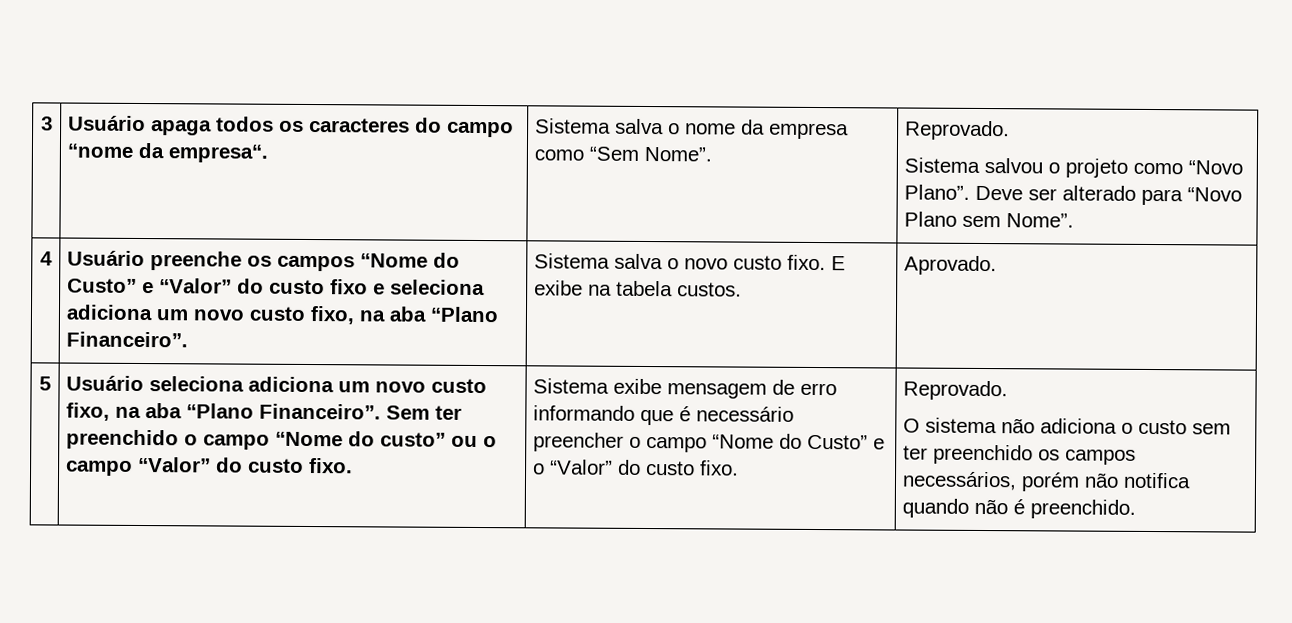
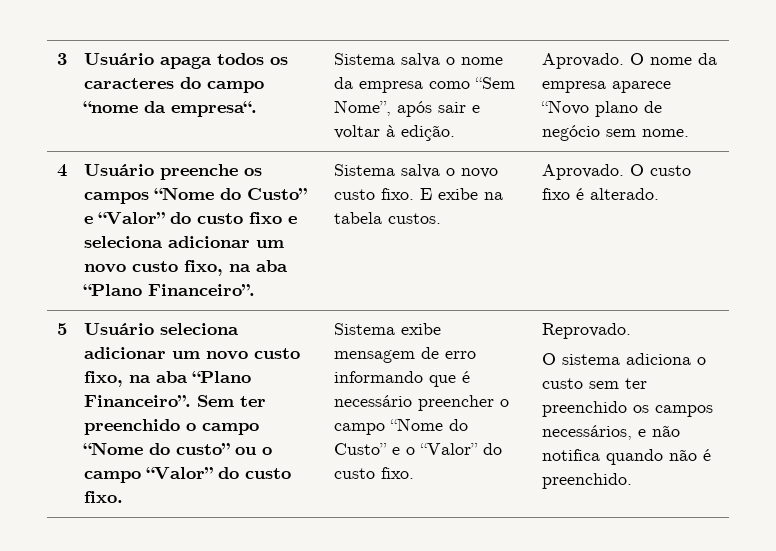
[644,146,713,162] [905,120,1011,141] [904,157,1244,178] [904,184,1243,206] [904,211,1075,228] Nome”. | Reprovado. // Sistema salvou o projeto como “Novo Plano”. Deve ser alterado para “Novo Plano sem Nome”. -> [333,100,480,117] [333,125,455,141] [541,53,717,69] [541,81,671,93] [540,100,662,117] [541,125,689,141] Nome”, após sair e voltar à edição. | Aprovado. O nome da empresa aparece “Novo plano de negócio sem nome.
[66,304,154,321] adiciona -> [167,236,250,248] adicionar
(998, 265) none -> [629,164,691,176] [541,188,659,200] O custo fixo é alterado.
[248,376,335,393] adiciona -> [83,347,166,359] adicionar
[1001,418,1036,434] não -> (620, 359) none
[1021,472,1081,492] porém -> [637,429,646,437] e

